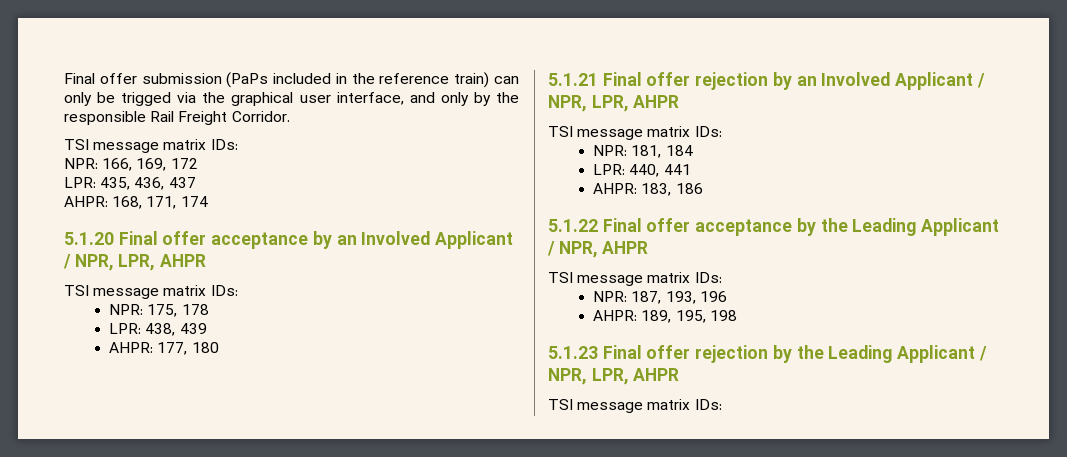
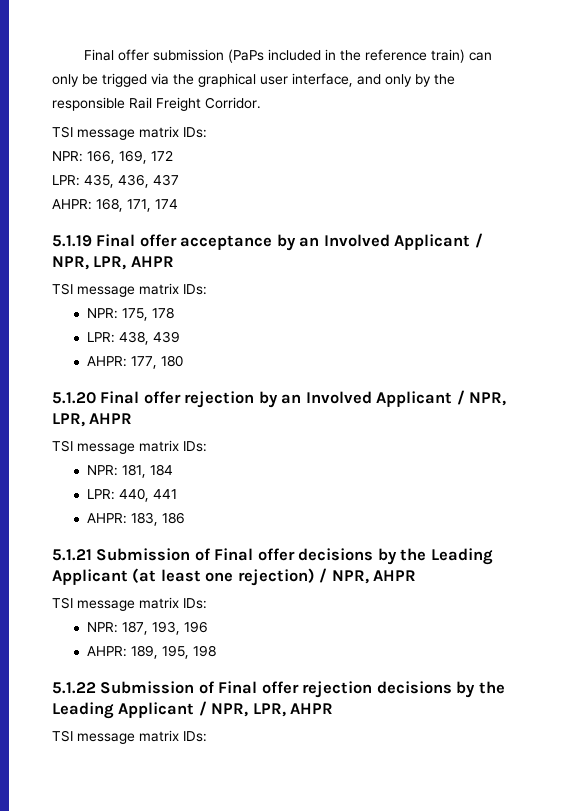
[64,232,114,245] 5.1.20 -> [52,235,92,247] 5.1.19
[548,73,598,86] 5.1.21 -> [52,392,96,404] 5.1.20
[548,218,1000,236] 5.1.22 Final offer acceptance by the Leading Applicant -> [52,548,493,565] [52,568,315,586] 5.1.21 Submission of Final offer decisions by the Leading Applicant (at least one rejection)
[548,345,769,363] 5.1.23 Final offer rejection -> [52,681,452,698] 5.1.22 Submission of Final offer rejection decisions

